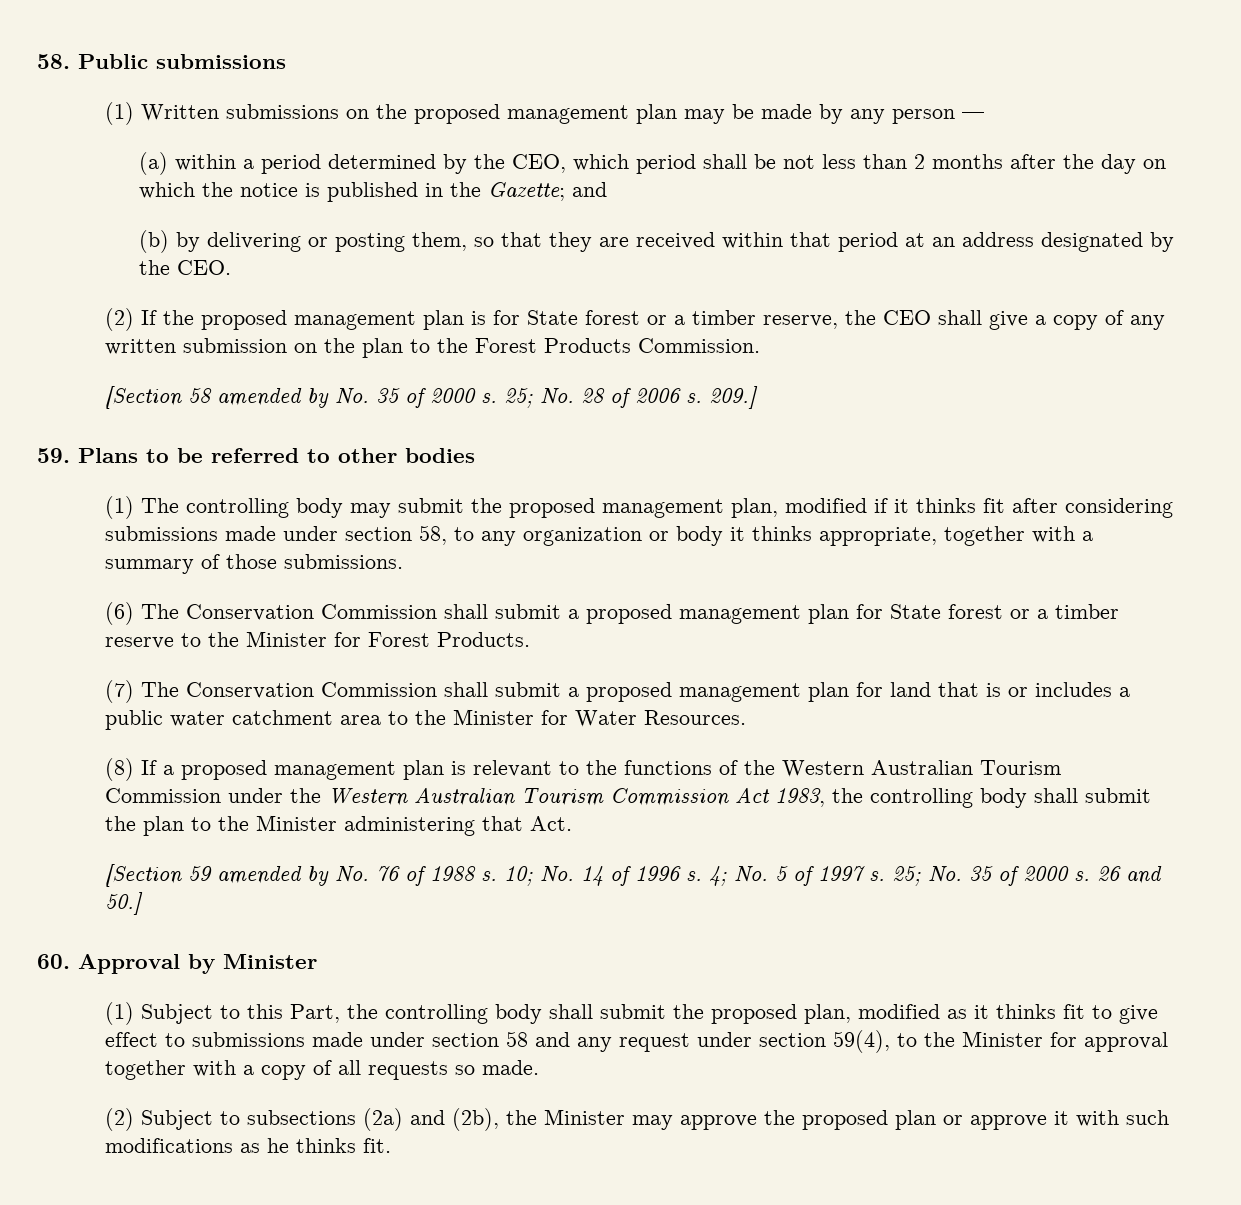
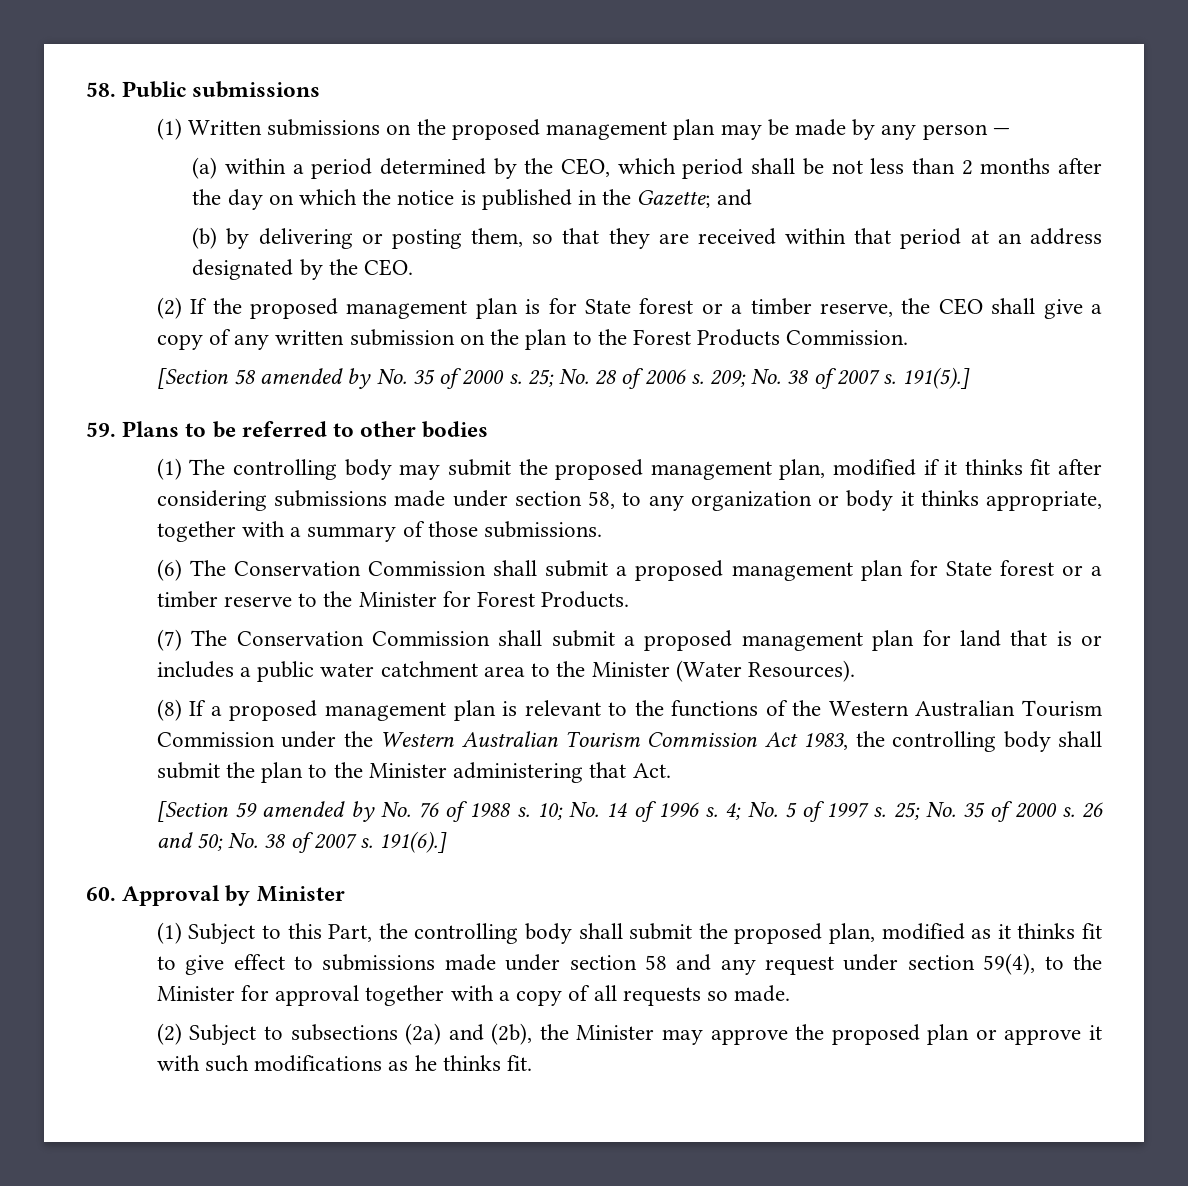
[709,386,759,409] 209.] -> [710,367,971,389] 209; No. 38 of 2007 s. 191(5).]
[541,710,747,727] for Water Resources. -> [675,660,855,682] (Water Resources).
[105,892,144,915] 50.] -> [197,831,448,853] 50; No. 38 of 2007 s. 191(6).]

